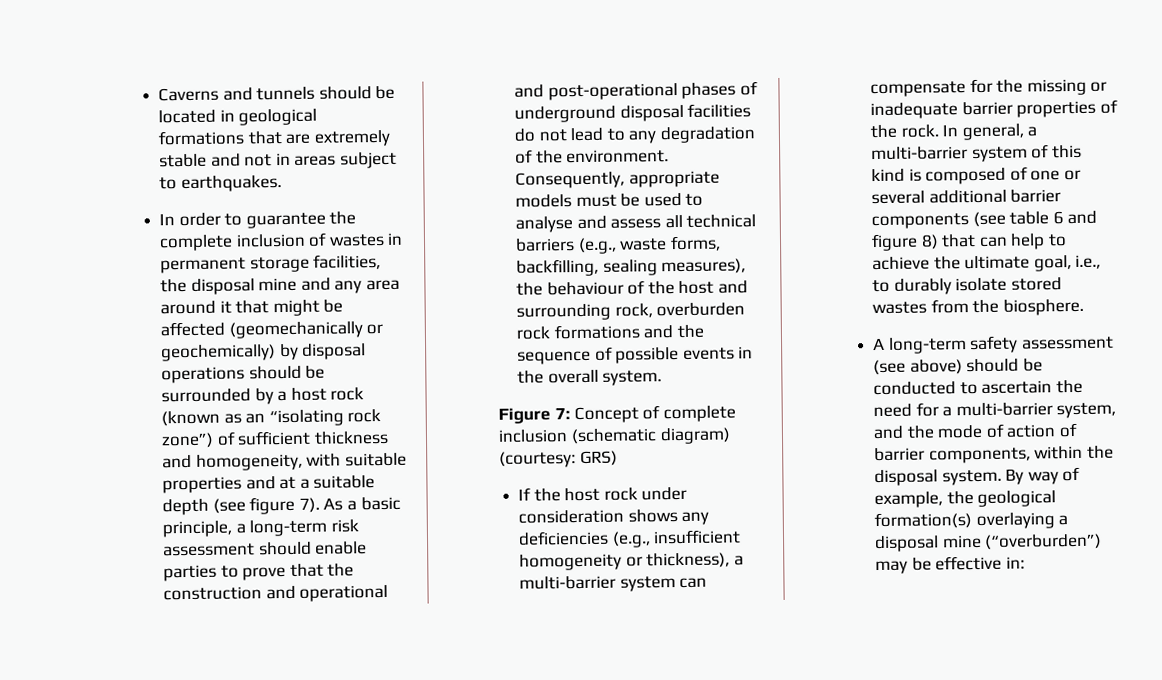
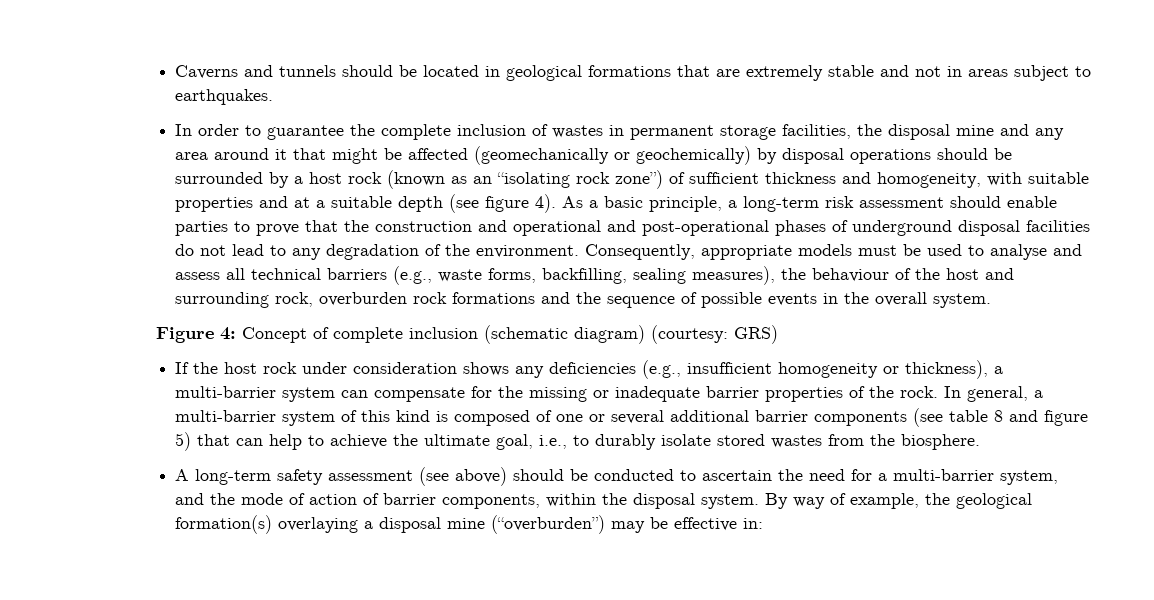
[298,497,320,513] 7). -> [535,194,557,213] 4).
[555,407,571,420] 7: -> [220,327,237,340] 4:
[1052,211,1064,225] 6 -> [994,410,1004,422] 8
[920,234,939,250] 8) -> [175,432,192,451] 5)

